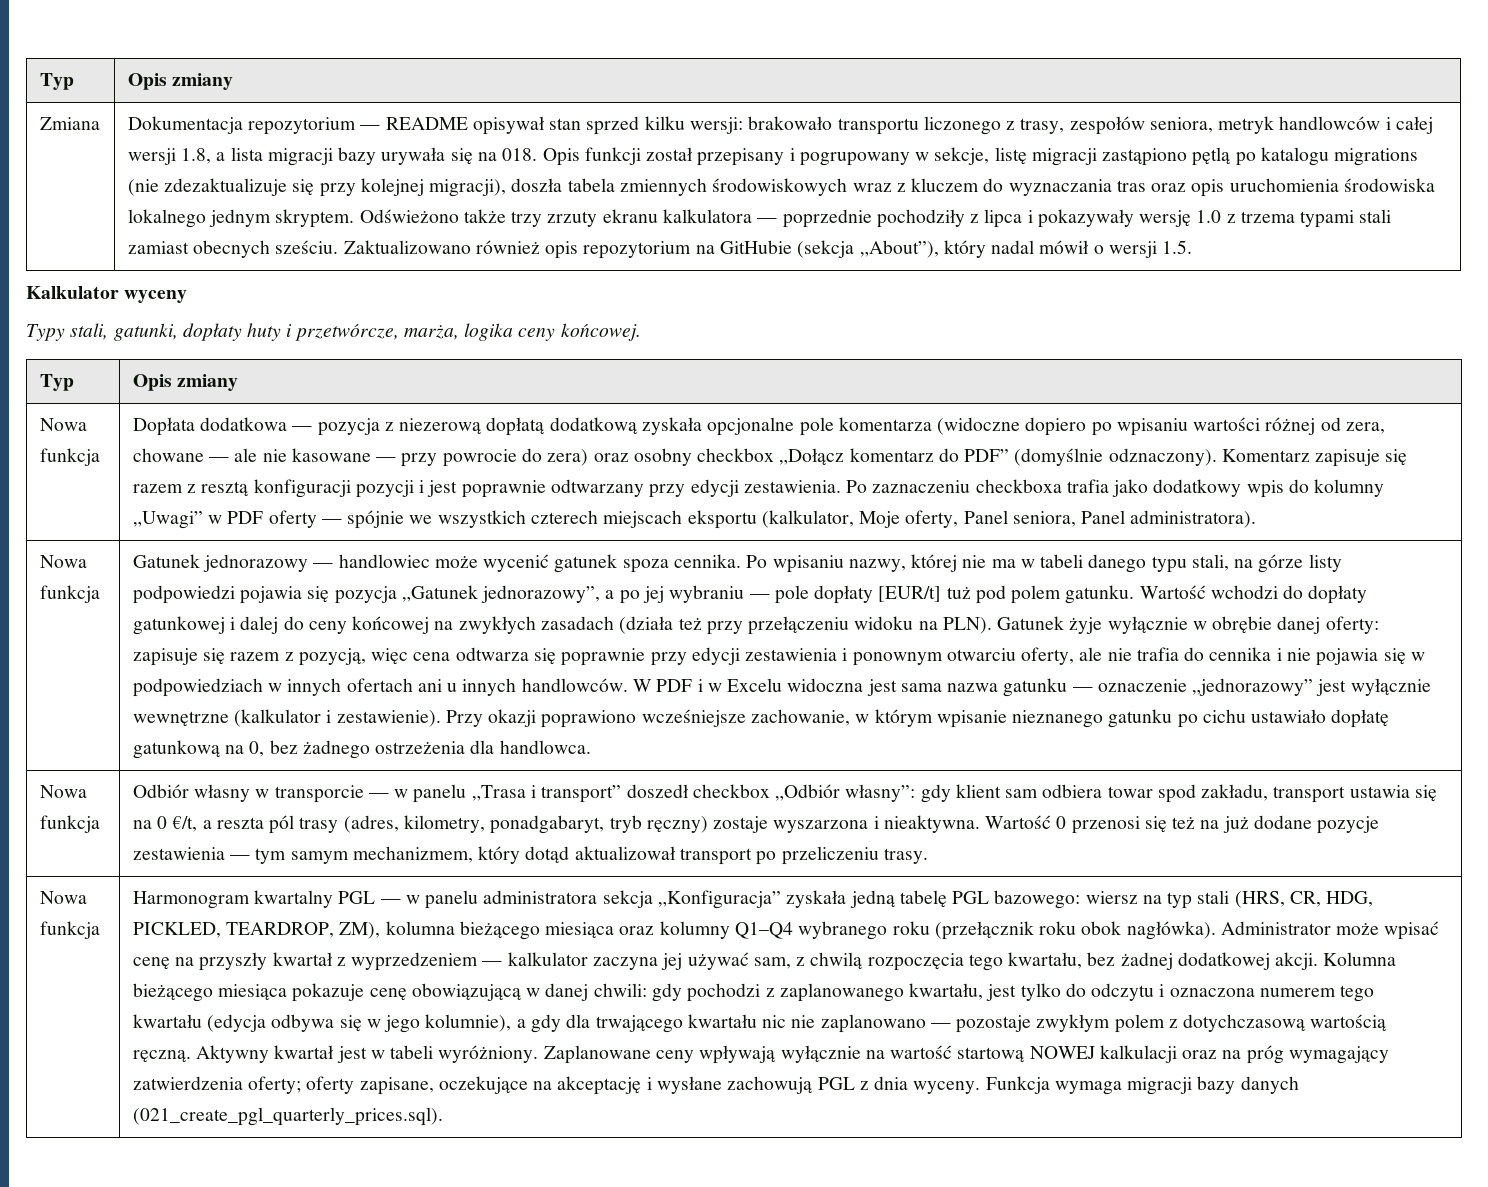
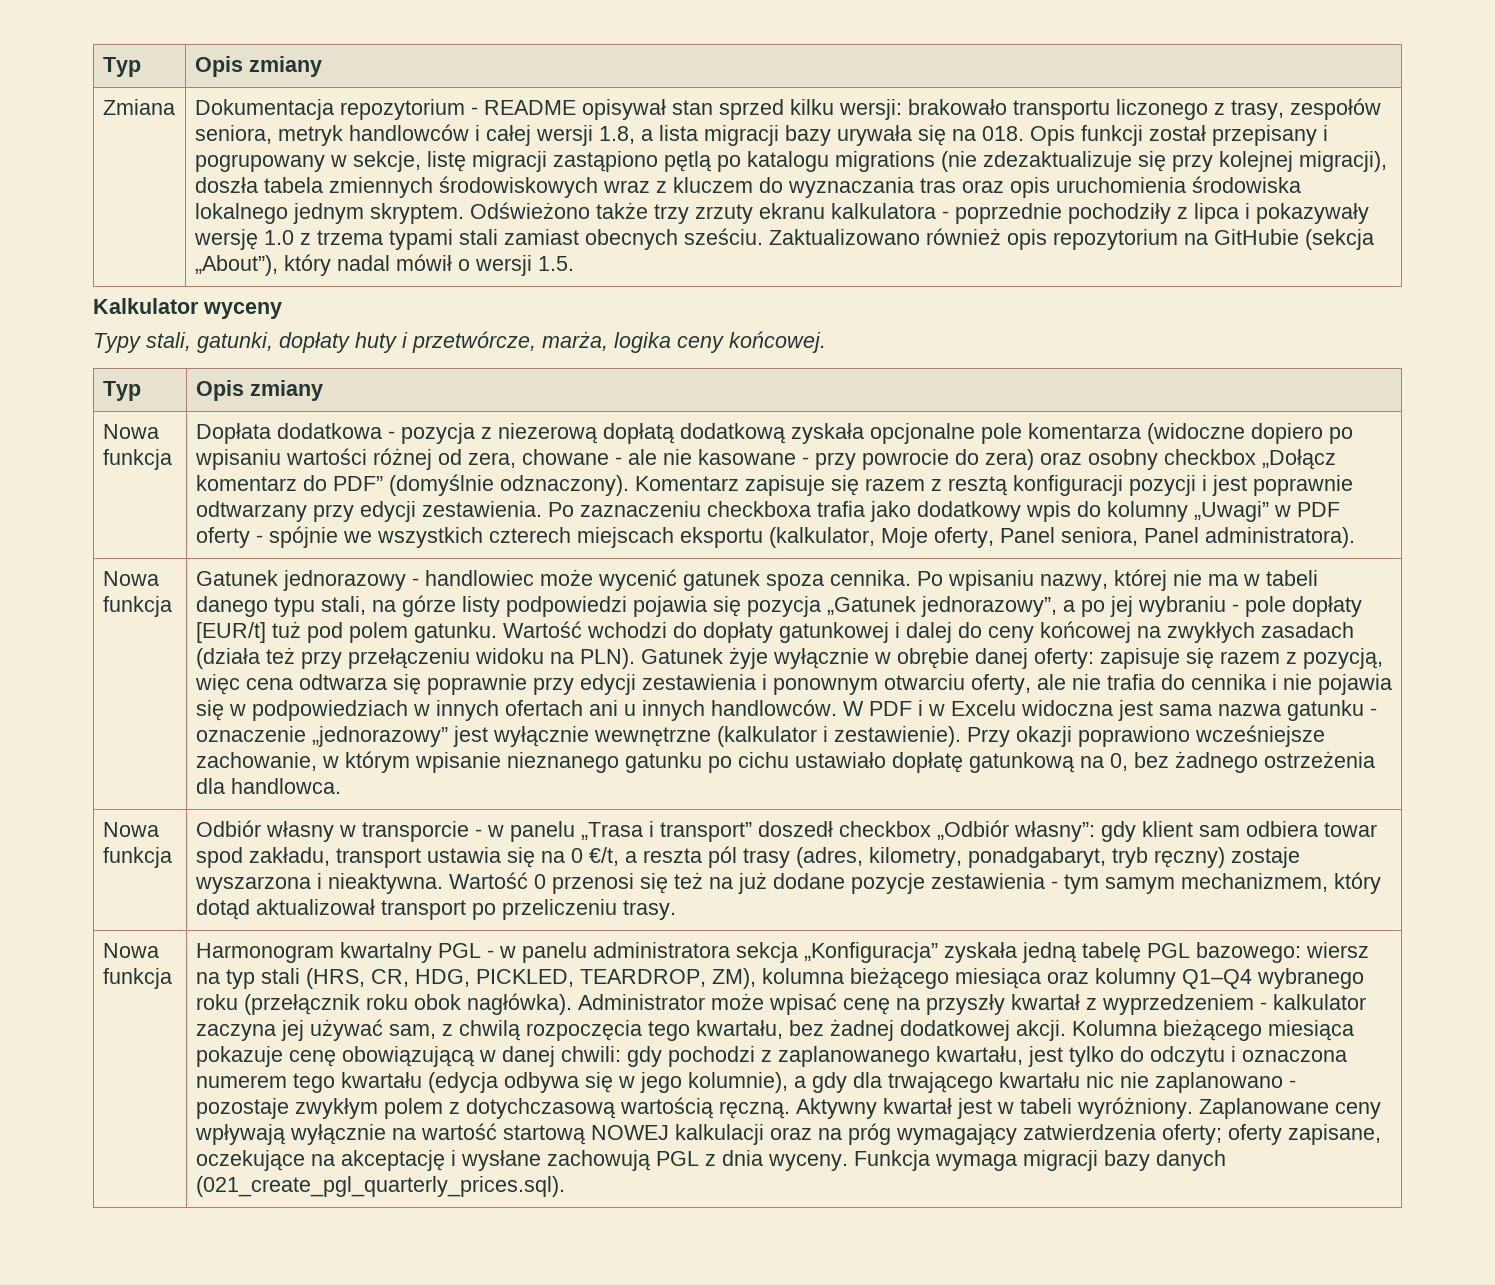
[360,125,381,130] — -> [470,107,478,115] -
[757,218,778,223] — -> [941,211,949,219] -
[292,426,313,431] — -> [387,431,395,439] -
[209,457,230,462] — -> [614,457,622,465] -
[376,457,397,462] — -> [801,457,809,465] -
[321,519,342,524] — -> [255,535,263,543] -
[313,563,334,568] — -> [411,578,419,586] -
[749,594,770,599] — -> [1231,604,1239,612] -
[1072,687,1093,692] — -> [1369,708,1377,716] -
[368,793,389,798] — -> [474,829,482,837] -
[230,855,251,860] — -> [1050,881,1058,889] -
[380,899,401,904] — -> [486,950,494,958] -
[482,961,503,966] — -> [1259,1002,1267,1010] -
[930,1023,951,1028] — -> [1288,1080,1296,1088] -

